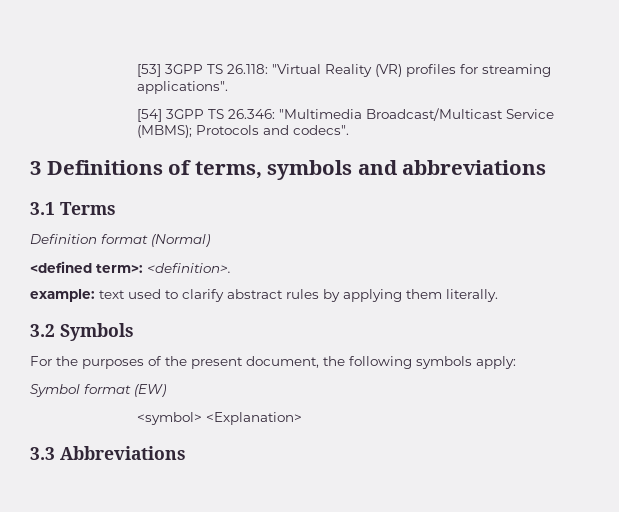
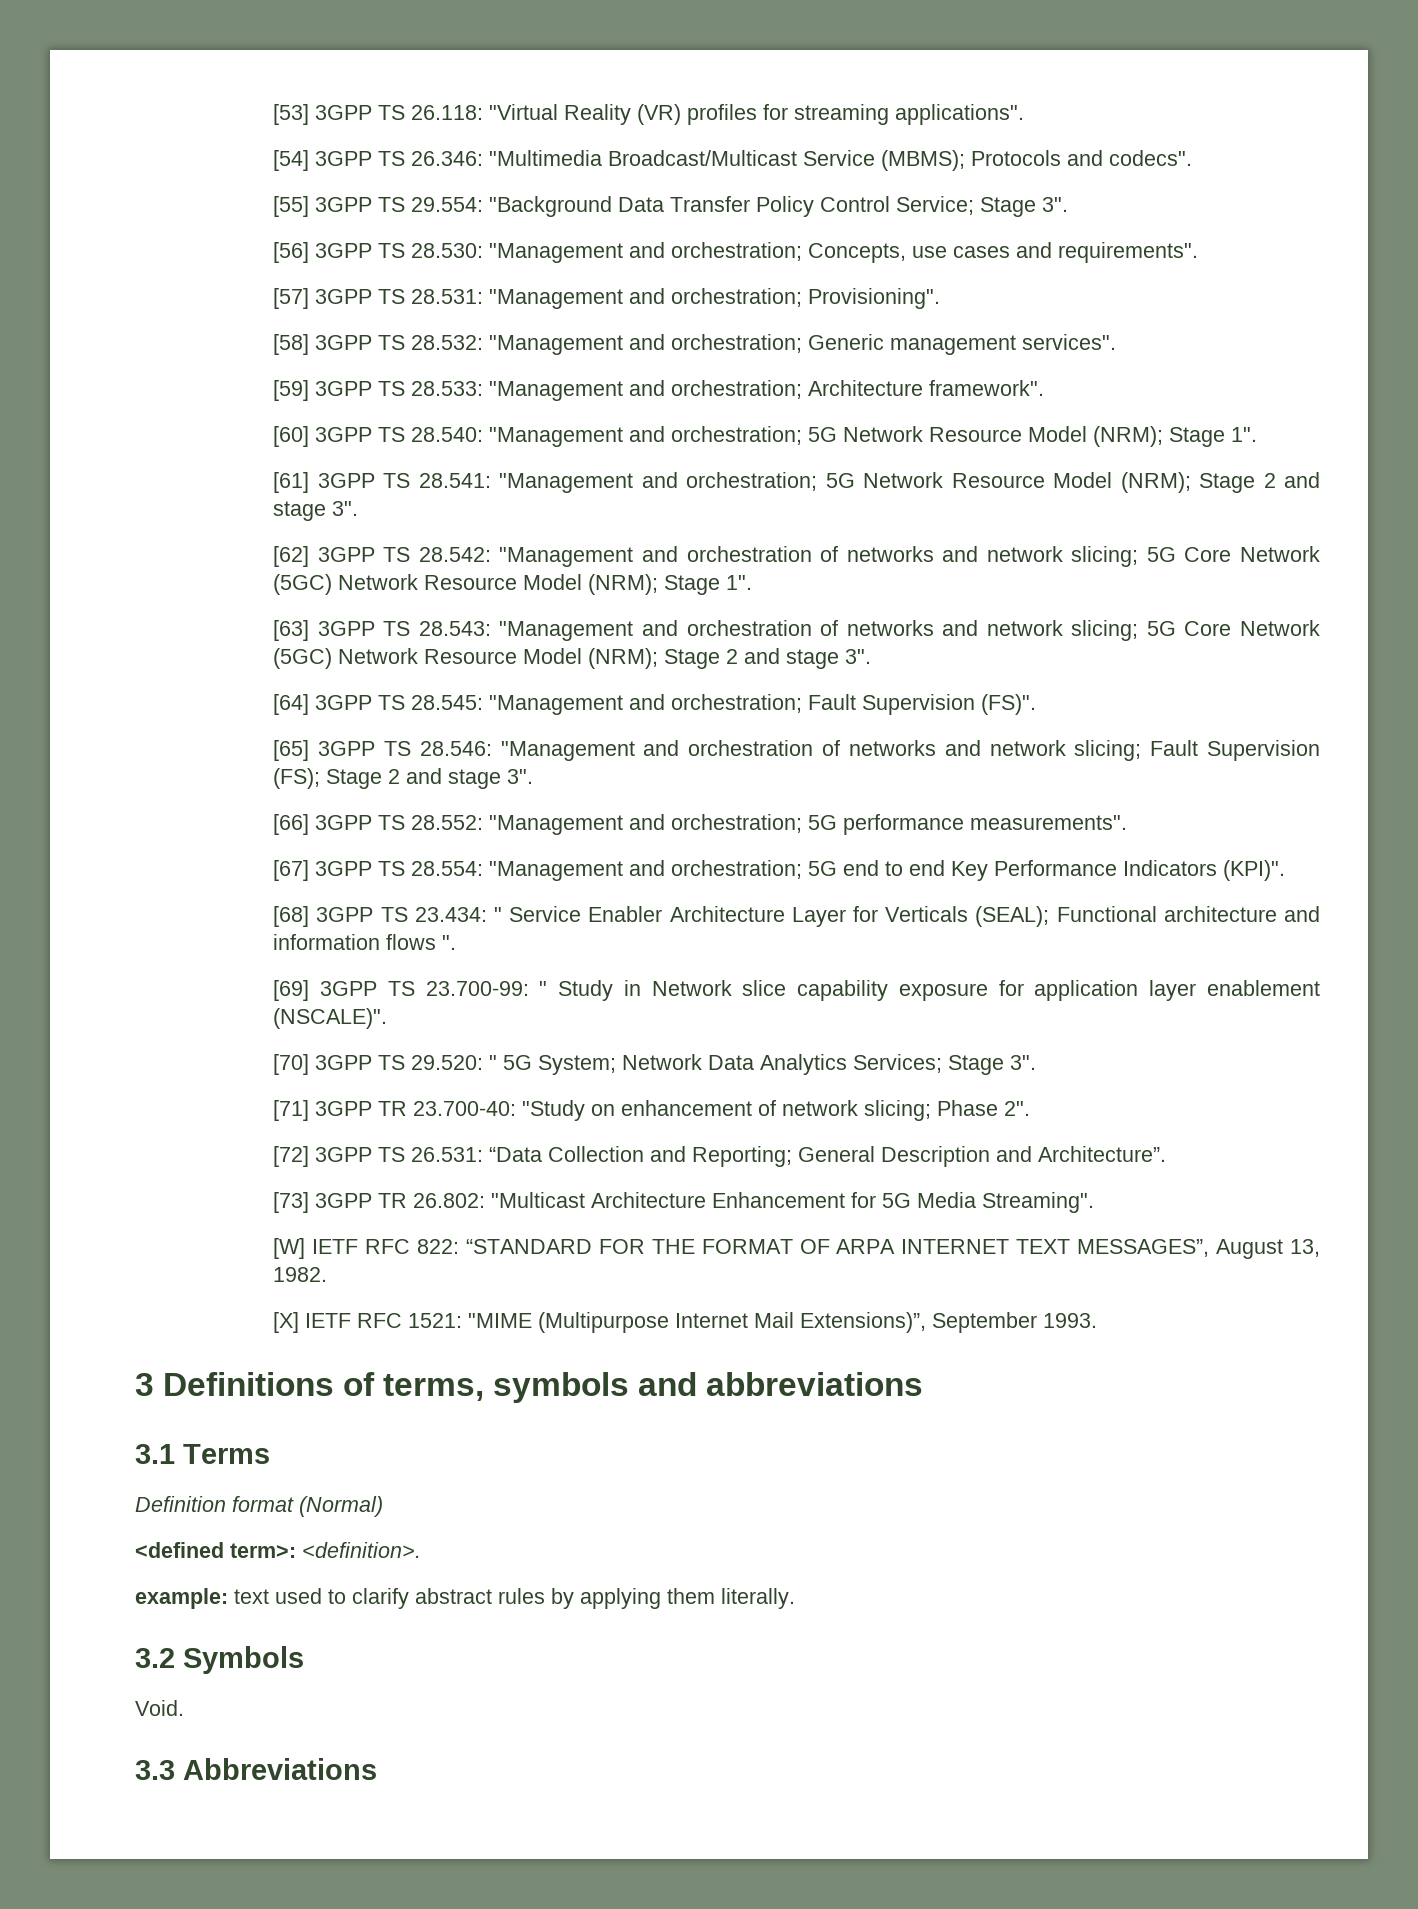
(349, 130) none -> [273,196,1069,217] [273,242,1199,263] [273,288,941,309] [273,334,1117,355] [273,380,1045,401] [273,426,1258,447] [273,472,1320,493] [273,501,359,521] [273,546,1320,567] [273,574,753,595] [273,620,1320,641] [273,648,872,669] [273,694,1037,715] [273,740,1320,761] [273,768,534,789] [273,814,1128,835] [273,860,1286,881] [273,906,1320,927] [273,934,457,950] [273,980,1320,1001] [273,1008,388,1029] [273,1054,1037,1075] [273,1100,1031,1121] [273,1146,1167,1167] [273,1192,1095,1213] [273,1238,1320,1259] [273,1267,328,1282] [273,1312,1098,1333] // [55] 3GPP TS 29.554: "Background Data Transfer Policy Control Service; Stage 3". // [56] 3GPP TS 28.530: "Management and orchestration; Concepts, use cases and requirements". // [57] 3GPP TS 28.531: "Management and orchestration; Provisioning". // [58] 3GPP TS 28.532: "Management and orchestration; Generic management services". // [59] 3GPP TS 28.533: "Management and orchestration; Architecture framework". // [60] 3GPP TS 28.540: "Management and orchestration; 5G Network Resource Model (NRM); Stage 1". // [61] 3GPP TS 28.541: "Management and orchestration; 5G Network Resource Model (NRM); Stage 2 and stage 3". // [62] 3GPP TS 28.542: "Management and orchestration of networks and network slicing; 5G Core Network (5GC) Network Resource Model (NRM); Stage 1". // [63] 3GPP TS 28.543: "Management and orchestration of networks and network slicing; 5G Core Network (5GC) Network Resource Model (NRM); Stage 2 and stage 3". // [64] 3GPP TS 28.545: "Management and orchestration; Fault Supervision (FS)". // [65] 3GPP TS 28.546: "Management and orchestration of networks and network slicing; Fault Supervision (FS); Stage 2 and stage 3". // [66] 3GPP TS 28.552: "Management and orchestration; 5G performance measurements". // [67] 3GPP TS 28.554: "Management and orchestration; 5G end to end Key Performance Indicators (KPI)". // [68] 3GPP TS 23.434: " Service Enabler Architecture Layer for Verticals (SEAL); Functional architecture and information flows ". // [69] 3GPP TS 23.700-99: " Study in Network slice capability exposure for application layer enablement (NSCALE)". // [70] 3GPP TS 29.520: " 5G System; Network Data Analytics Services; Stage 3". // [71] 3GPP TR 23.700-40: "Study on enhancement of network slicing; Phase 2". // [72] 3GPP TS 26.531: “Data Collection and Reporting; General Description and Architecture”. // [73] 3GPP TR 26.802: "Multicast Architecture Enhancement for 5G Media Streaming". // [W] IETF RFC 822: “STANDARD FOR THE FORMAT OF ARPA INTERNET TEXT MESSAGES”, August 13, 1982. // [X] IETF RFC 1521: "MIME (Multipurpose Internet Mail Extensions)”, September 1993.
[30,356,516,369] [30,384,166,397] [136,412,302,425] For the purposes of the present document, the following symbols apply: // Symbol format (EW) // <symbol> <Explanation> -> [135,1700,184,1716] Void.

